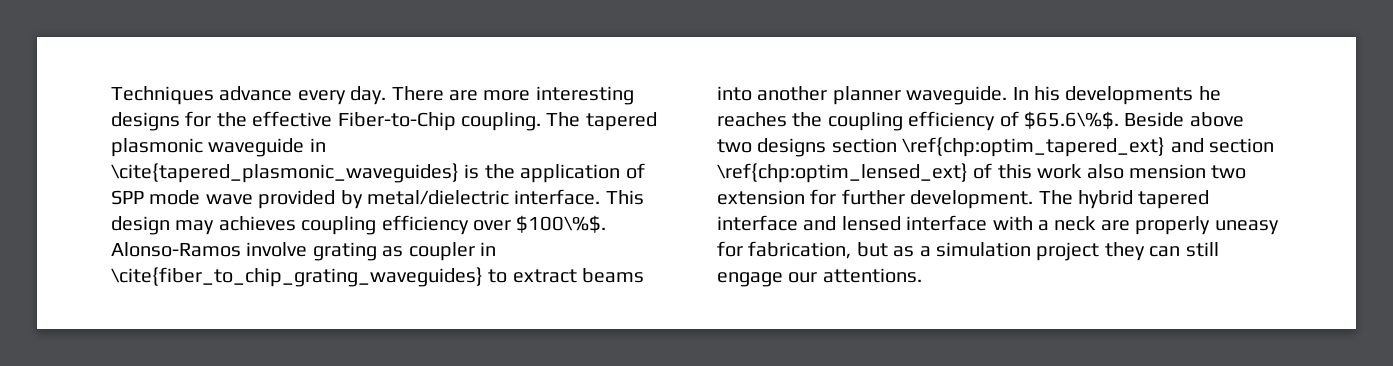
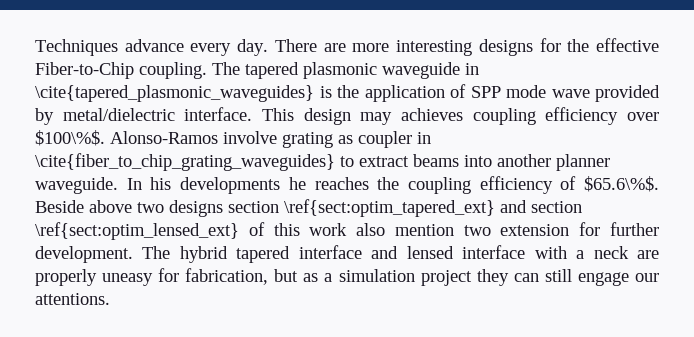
[902,137,1166,157] \ref{chp:optim_tapered_ext} -> [284,199,495,217] \ref{sect:optim_tapered_ext}
[717,163,968,183] \ref{chp:optim_lensed_ext} -> [35,222,239,240] \ref{sect:optim_lensed_ext}
[1129,164,1206,179] mension -> [394,224,454,236] mention

